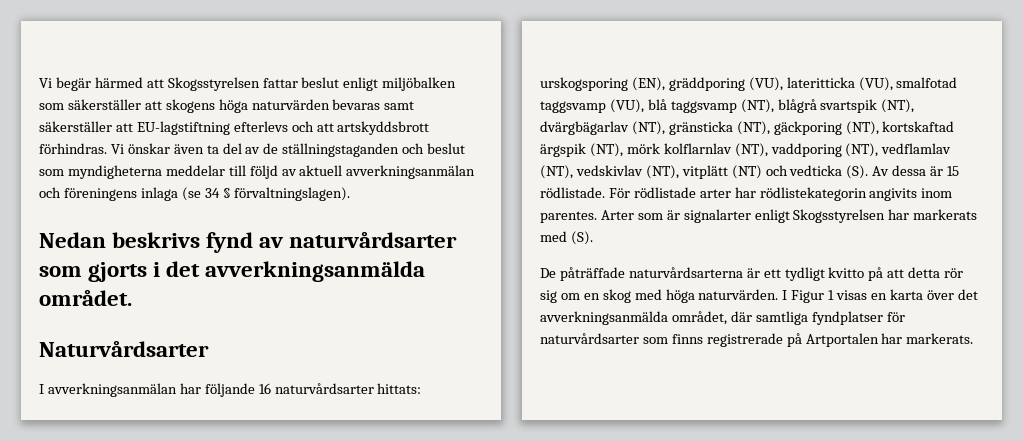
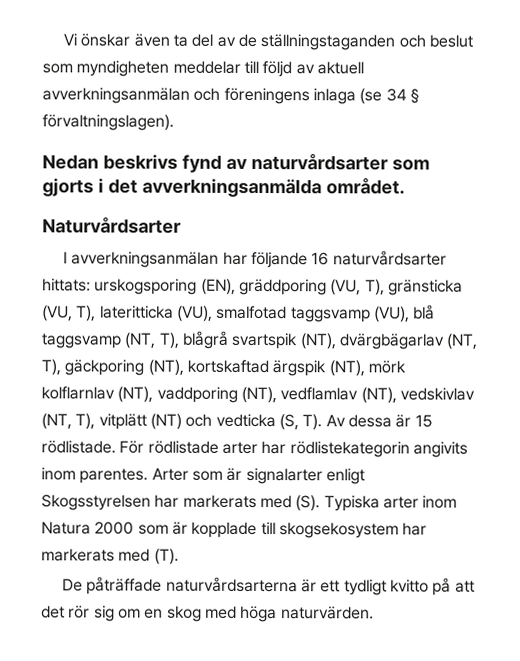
[39,77,457,91] [39,99,415,113] [39,121,430,135] [39,143,124,154] Vi begär härmed att Skogsstyrelsen fattar beslut enligt miljöbalken som säkerställer att skogens höga naturvärden bevaras samt säkerställer att EU-lagstiftning efterlevs och att artskyddsbrott förhindras. Vi -> [63,33,78,46] Vi
[67,165,162,179] myndigheterna -> [76,60,170,77] myndigheten
[748,77,783,91] (VU), -> [330,279,463,296] [42,305,97,322] (VU, T), gränsticka (VU, T),
[740,99,774,113] (NT), -> [124,332,179,349] (NT, T),
[631,121,770,135] (NT), gränsticka (NT), -> [446,333,478,350] [41,359,61,376] (NT, T),
[645,165,679,179] (NT), -> [41,413,96,430] (NT, T),
[846,165,869,179] (S). -> [278,414,323,431] (S, T).
(593, 238) none -> [323,495,458,512] [41,521,428,539] [41,548,179,565] Typiska arter inom Natura 2000 som är kopplade till skogsekosystem har markerats med (T).
[908,267,941,278] detta -> [41,605,65,619] det
[782,289,978,303] [540,311,905,325] [540,333,974,347] I Figur 1 visas en karta över det avverkningsanmälda området, där samtliga fyndplatser för naturvårdsarter som finns registrerade på Artportalen har markerats. -> (374, 613) none

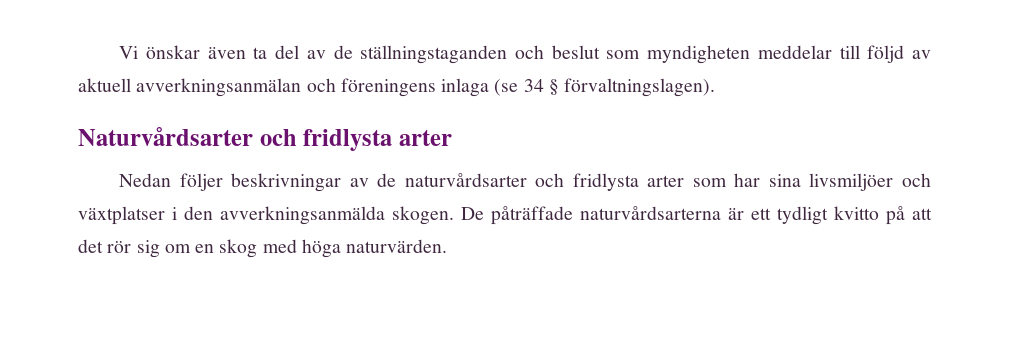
[42,152,430,173] [42,177,405,198] [42,216,181,234] [63,250,447,269] [42,278,463,296] [42,304,436,323] [41,330,478,350] [41,359,406,377] [41,386,475,404] [41,413,433,431] [41,440,468,458] [41,467,365,485] [41,494,458,512] [41,521,428,539] [41,548,179,565] Nedan beskrivs fynd av naturvårdsarter som gjorts i det avverkningsanmälda området. // Naturvårdsarter // I avverkningsanmälan har följande 16 naturvårdsarter hittats: urskogsporing (EN), gräddporing (VU, T), gränsticka (VU, T), lateritticka (VU), smalfotad taggsvamp (VU), blå taggsvamp (NT, T), blågrå svartspik (NT), dvärgbägarlav (NT, T), gäckporing (NT), kortskaftad ärgspik (NT), mörk kolflarnlav (NT), vaddporing (NT), vedflamlav (NT), vedskivlav (NT, T), vitplätt (NT) och vedticka (S, T). Av dessa är 15 rödlistade. För rödlistade arter har rödlistekategorin angivits inom parentes. Arter som är signalarter enligt Skogsstyrelsen har markerats med (S). Typiska arter inom Natura 2000 som är kopplade till skogsekosystem har markerats med (T). // -> [78,127,452,151] [119,173,931,192] [78,206,454,225] Naturvårdsarter och fridlysta arter // Nedan följer beskrivningar av de naturvårdsarter och fridlysta arter som har sina livsmiljöer och växtplatser i den avverkningsanmälda skogen.

